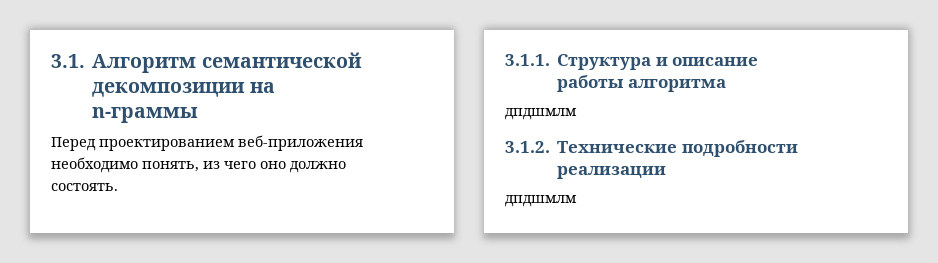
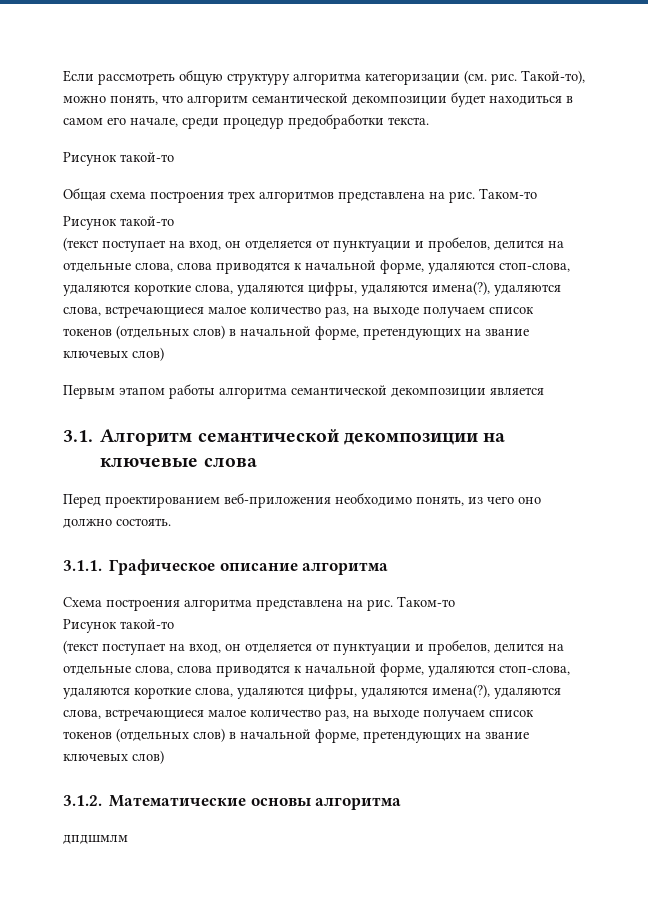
(51, 61) none -> [63,70,585,85] [63,92,573,107] [63,114,429,129] [63,152,174,166] [63,188,537,203] [63,216,174,230] [63,237,564,252] [63,260,570,274] [63,281,561,296] [63,306,534,318] [63,325,529,340] [63,347,164,361] [63,384,544,399] Если рассмотреть общую структуру алгоритма категоризации (см. рис. Такой-то), можно понять, что алгоритм семантической декомпозиции будет находиться в самом его начале, среди процедур предобработки текста. // Рисунок такой-то // Общая схема построения трех алгоритмов представлена на рис. Таком-то // Рисунок такой-то // (текст поступает на вход, он отделяется от пунктуации и пробелов, делится на отдельные слова, слова приводятся к начальной форме, удаляются стоп-слова, удаляются короткие слова, удаляются цифры, удаляются имена(?), удаляются слова, встречающиеся малое количество раз, на выходе получаем список токенов (отдельных слов) в начальной форме, претендующих на звание ключевых слов) // Первым этапом работы алгоритма семантической декомпозиции является //
[92,107,199,123] n-граммы -> [100,458,257,467] ключевые слова
[557,54,759,70] [557,75,726,92] [505,108,577,120] [505,140,798,157] [557,166,667,179] Структура и описание работы алгоритма // дпдшмлм // 3.1.2. Технические подробности реализации -> [109,559,389,575] [63,596,455,611] [63,619,174,633] [63,640,564,655] [63,663,570,677] [63,684,561,699] [63,709,534,721] [63,728,529,743] [63,750,164,764] [63,795,402,810] Графическое описание алгоритма // Схема построения алгоритма представлена на рис. Таком-то // Рисунок такой-то // (текст поступает на вход, он отделяется от пунктуации и пробелов, делится на отдельные слова, слова приводятся к начальной форме, удаляются стоп-слова, удаляются короткие слова, удаляются цифры, удаляются имена(?), удаляются слова, встречающиеся малое количество раз, на выходе получаем список токенов (отдельных слов) в начальной форме, претендующих на звание ключевых слов) // 3.1.2. Математические основы алгоритма

